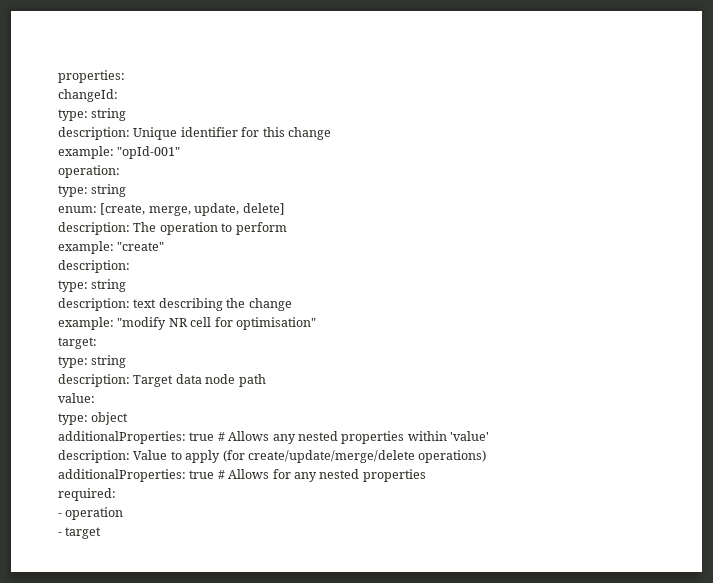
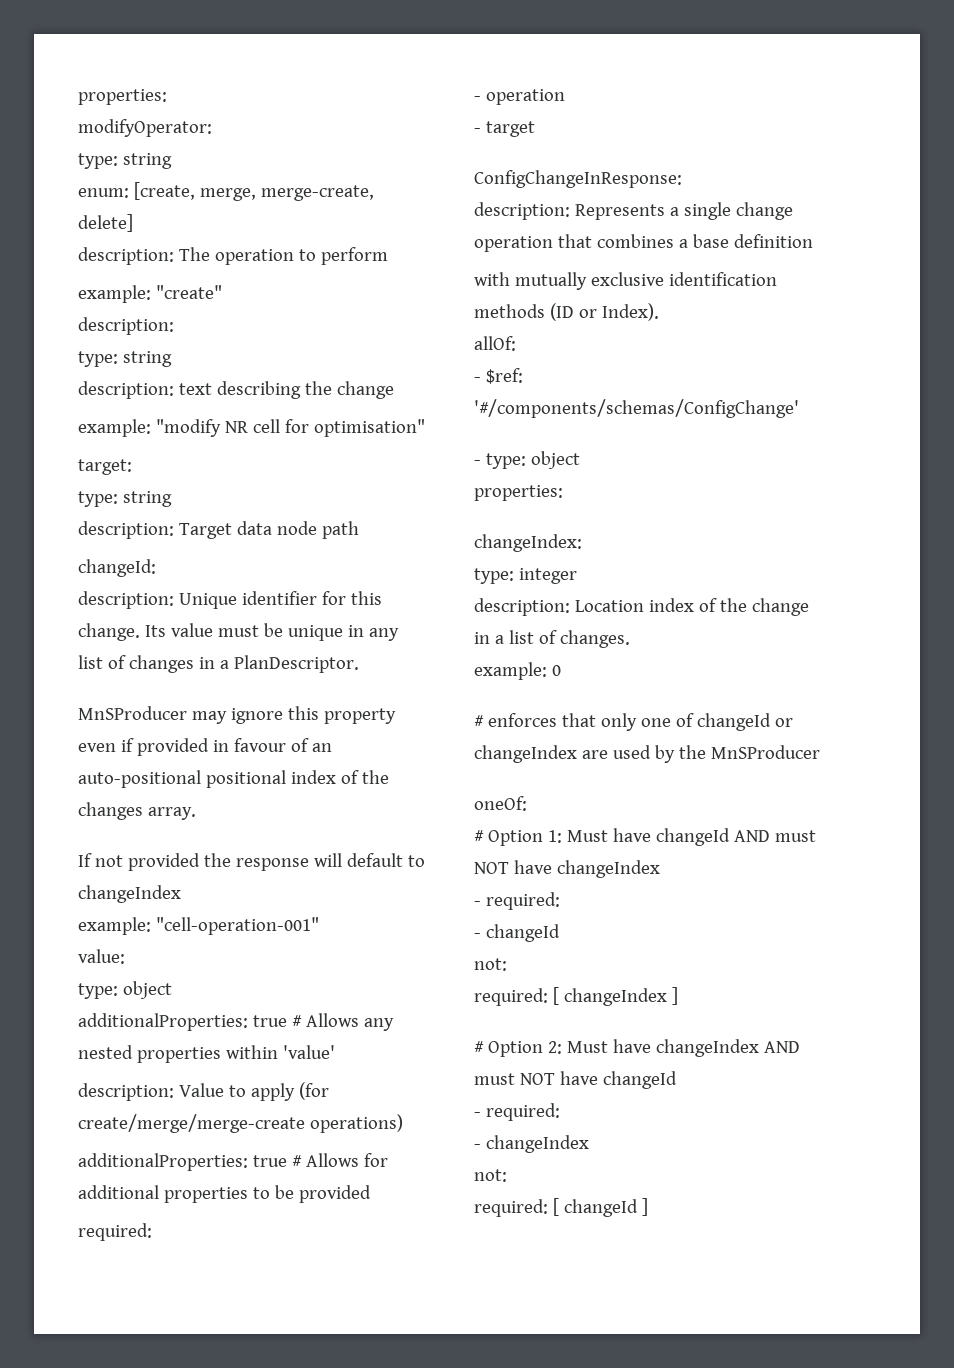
[58,70,125,83] [58,89,118,102] [58,108,127,121] [58,127,331,140] [58,146,181,159] [58,165,120,178] properties: // changeId: // type: string // description: Unique identifier for this change // example: "opId-001" // operation: -> [78,89,167,105] [78,119,212,137] properties: // modifyOperator:
[194,203,240,216] update, -> [260,185,374,201] merge-create,
(266, 380) none -> [78,559,156,577] [78,591,382,609] [78,623,399,641] [78,655,359,673] [78,706,396,724] [78,738,332,756] [78,770,389,788] [78,802,196,820] [78,853,425,871] [78,885,181,903] [78,917,319,935] // changeId: // description: Unique identifier for this change. Its value must be unique in any list of changes in a PlanDescriptor. // MnSProducer may ignore this property even if provided in favour of an auto-positional positional index of the changes array. // If not provided the response will default to changeIndex // example: "cell-operation-001"
[247,450,415,463] create/update/merge/delete -> [78,1114,305,1133] create/merge/merge-create
[293,469,426,482] any nested properties -> [78,1185,371,1203] additional properties to be provided
(102, 533) none -> [474,170,682,188] [474,202,793,220] [474,234,813,252] [474,272,777,290] [474,303,659,321] [474,336,516,351] [474,368,523,384] [474,399,799,418] [474,451,580,469] [474,485,563,501] [474,534,582,552] [474,568,577,584] [474,598,809,616] [474,630,630,648] [474,662,561,680] [474,713,793,731] [474,745,820,763] [474,796,527,811] [474,828,816,846] [474,860,660,878] [474,892,560,910] [474,924,560,942] [474,958,507,971] [474,987,678,1006] [474,1039,800,1057] [474,1071,677,1089] [474,1103,560,1121] [474,1135,589,1153] [474,1169,507,1182] [474,1198,648,1217] // ConfigChangeInResponse: // description: Represents a single change operation that combines a base definition // with mutually exclusive identification methods (ID or Index). // allOf: // - $ref: '#/components/schemas/ConfigChange' // - type: object // properties: // changeIndex: // type: integer // description: Location index of the change in a list of changes. // example: 0 // # enforces that only one of changeId or changeIndex are used by the MnSProducer // oneOf: // # Option 1: Must have changeId AND must NOT have changeIndex // - required: // - changeId // not: // required: [ changeIndex ] // # Option 2: Must have changeIndex AND must NOT have changeId // - required: // - changeIndex // not: // required: [ changeId ]

